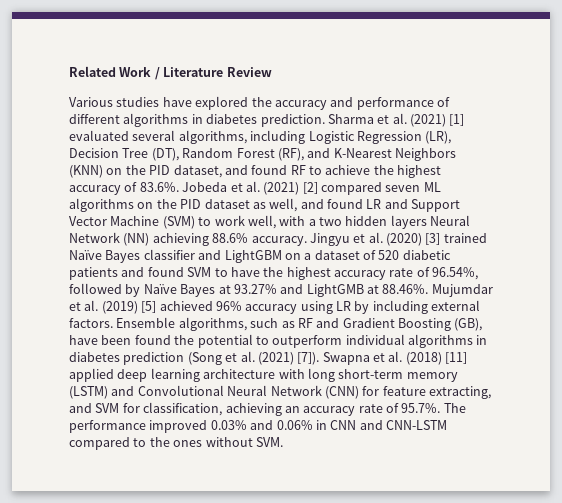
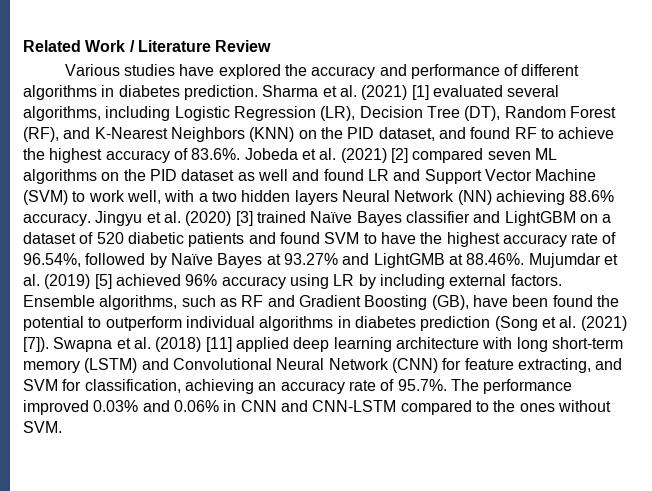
[269,198,298,212] well, -> [257,169,288,181] well

